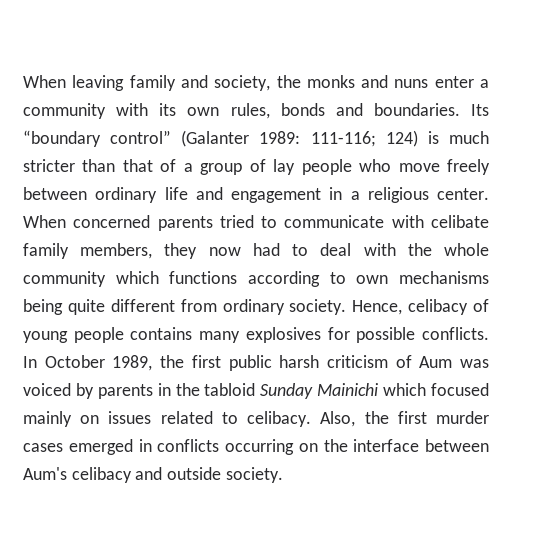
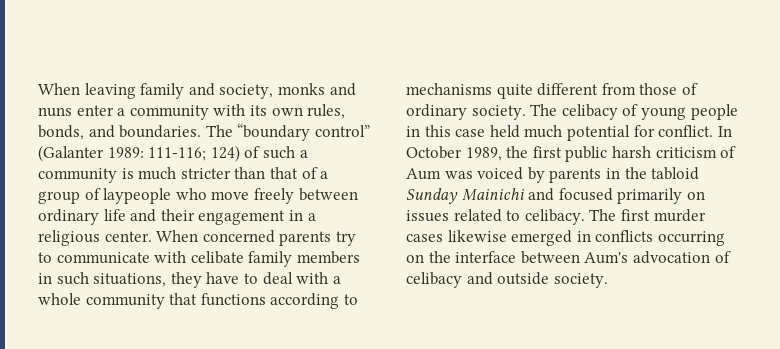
[276,75,301,88] the -> (274, 91) none
[280,103,325,116] bonds -> [38,125,84,140] bonds,
[471,104,489,116] Its -> [205,125,233,137] The
(418, 138) none -> [244,146,308,159] [38,168,117,183] of such a community
[273,159,352,175] lay people -> [103,188,172,204] laypeople
(223, 193) none -> [160,209,195,221] their
[219,215,254,228] tried -> [335,231,356,246] try
[80,243,280,259] members, they now had -> [296,251,360,264] [38,272,240,288] members in such situations, they have
[407,243,432,256] the -> [332,276,341,284] a
[115,271,159,284] which -> [169,293,198,305] that
[356,271,490,284] [23,299,63,315] own mechanisms being -> [406,83,492,95] mechanisms
(217, 305) none -> [639,83,698,95] those of
[352,300,403,315] Hence, -> [530,104,558,116] The
[130,327,490,343] contains many explosives for possible conflicts. -> [406,125,714,141] in this case held much potential for conflict.
[383,383,490,396] [23,411,72,427] which focused mainly -> [528,188,683,204] and focused primarily
[320,411,389,427] Also, the -> [589,209,617,221] The
(63, 447) none -> [447,230,507,242] likewise
(67, 473) none -> [632,251,731,264] advocation of

